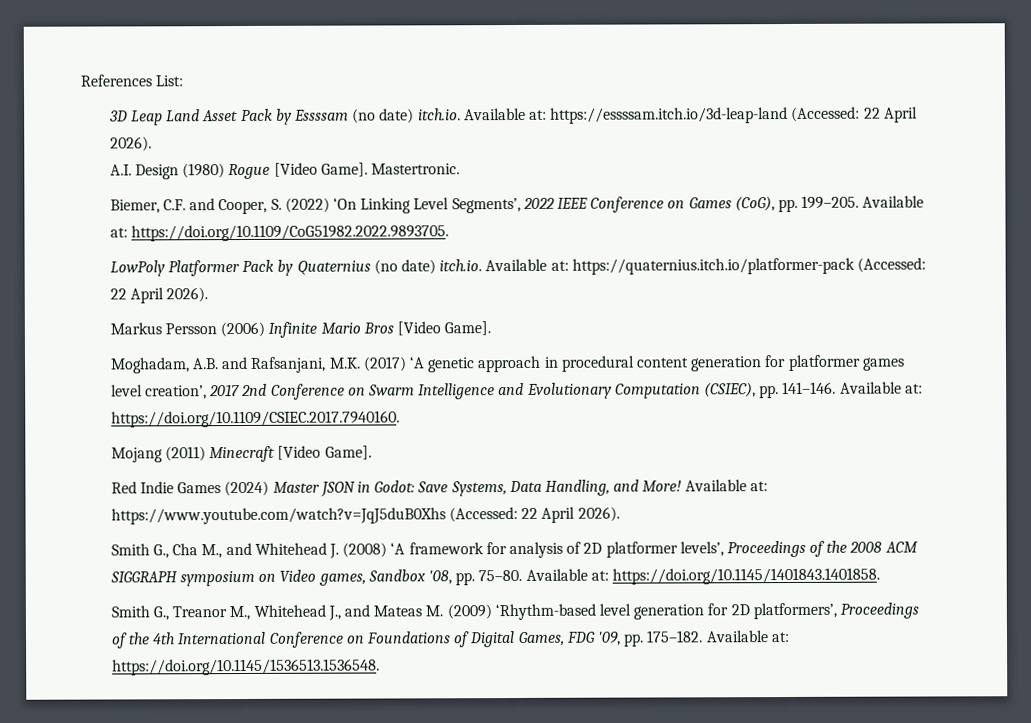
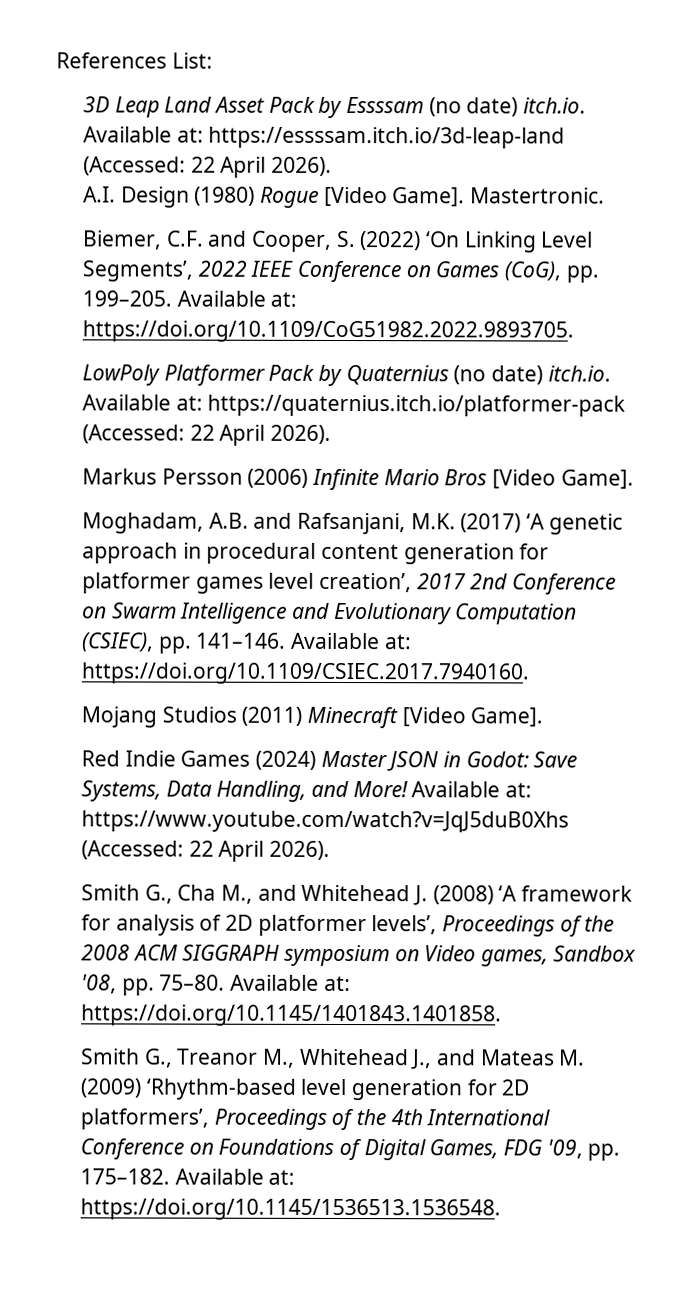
(163, 455) none -> [161,706,237,723] Studios

